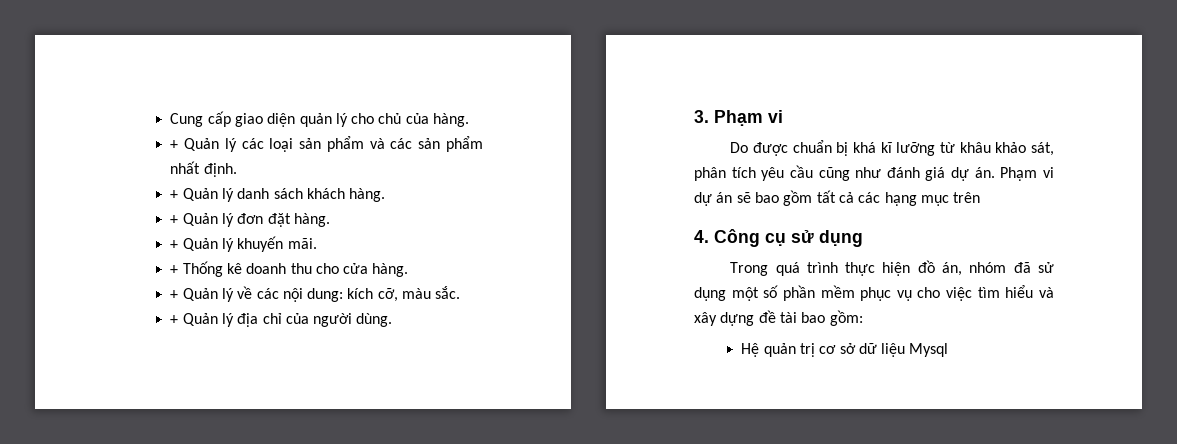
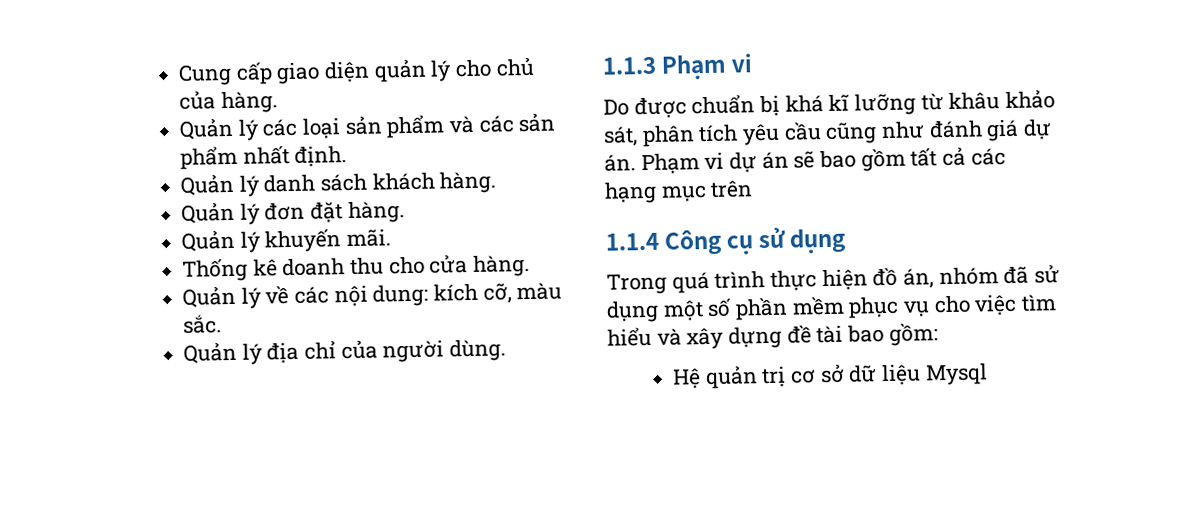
[170,140,179,149] + -> (278, 102) none
[170,190,179,199] + -> (348, 156) none
[170,215,179,224] + -> (497, 182) none
[170,240,179,249] + -> (405, 212) none
[170,265,179,274] + -> (392, 238) none
[170,290,179,299] + -> (531, 265) none
[170,315,179,324] + -> (222, 324) none
[694,110,709,123] 3. -> [602,56,657,75] 1.1.3
[694,230,709,243] 4. -> [605,232,659,251] 1.1.4

